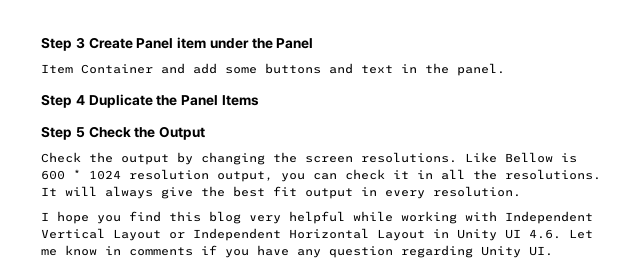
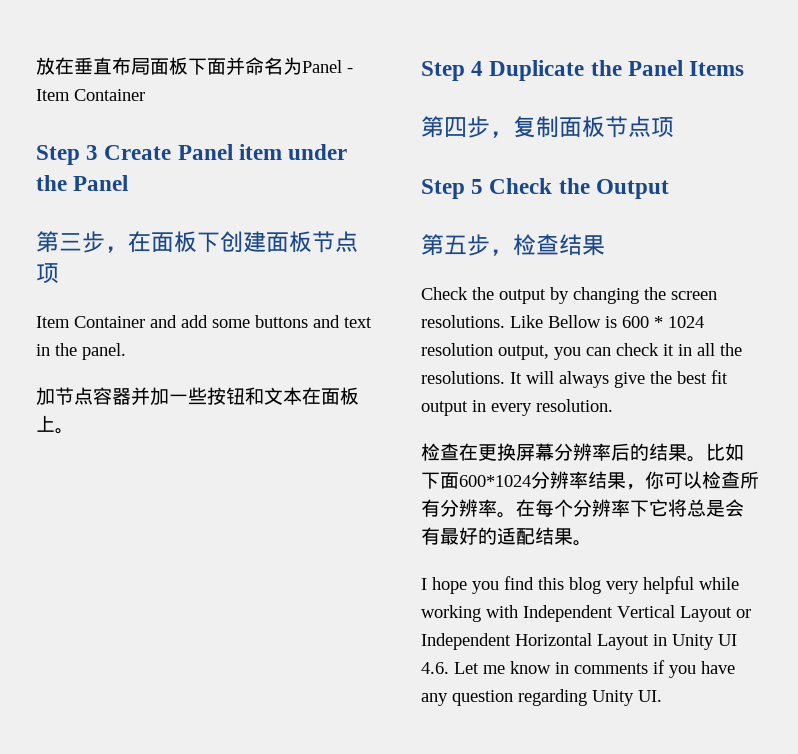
(41, 44) none -> [36,57,353,75] [36,89,145,101] 放在垂直布局面板下面并命名为Panel - Item Container //
(314, 43) none -> [36,231,358,253] [36,263,59,284] // 第三步，在面板下创建面板节点项
(505, 69) none -> [36,387,359,405] [36,415,74,434] // 加节点容器并加一些按钮和文本在面板上。
(259, 100) none -> [421,116,674,138] // 第四步，复制面板节点项
(206, 133) none -> [421,234,605,256] // 第五步，检查结果
(521, 191) none -> [421,443,744,462] [421,471,759,490] [421,499,744,518] [421,527,592,546] // 检查在更换屏幕分辨率后的结果。比如下面600*1024分辨率结果，你可以检查所有分辨率。在每个分辨率下它将总是会有最好的适配结果。

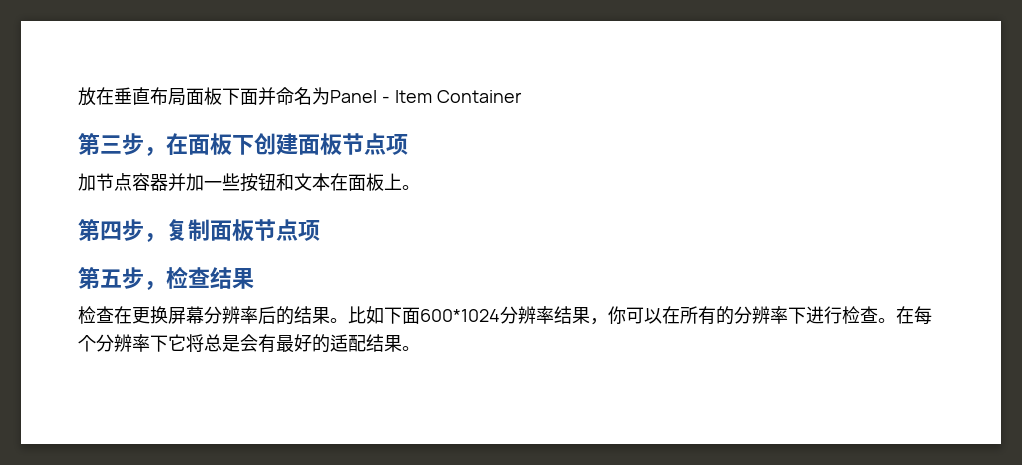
[36,144,348,165] [36,175,129,191] // Step 3 Create Panel item under the Panel -> (522, 96) none
[36,315,372,328] [36,343,126,360] // Item Container and add some buttons and text in the panel. -> (408, 144) none
[421,60,745,81] // Step 4 Duplicate the Panel Items -> (420, 187) none
[421,178,669,199] // Step 5 Check the Output -> (320, 230) none
[421,287,717,304] [421,315,704,328] [421,343,742,360] [421,370,728,388] [421,399,613,416] // Check the output by changing the screen resolutions. Like Bellow is 600 * 1024 resolution output, you can check it in all the resolutions. It will always give the best fit output in every resolution. -> (254, 278) none
[702,471,759,489] [421,499,497,517] 检查所有分辨率 -> [662,306,878,325] 在所有的分辨率下进行检查
[421,576,739,594] [421,605,751,622] [421,633,737,650] [421,660,735,678] [421,689,662,706] // I hope you find this blog very helpful while working with Independent Vertical Layout or Independent Horizontal Layout in Unity UI 4.6. Let me know in comments if you have any question regarding Unity UI. -> (420, 348) none

